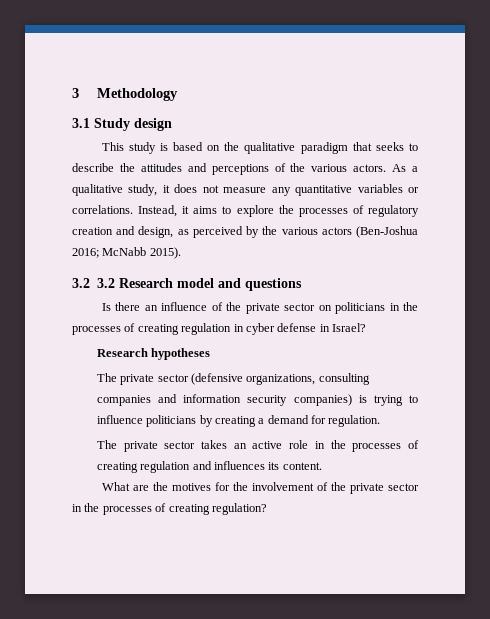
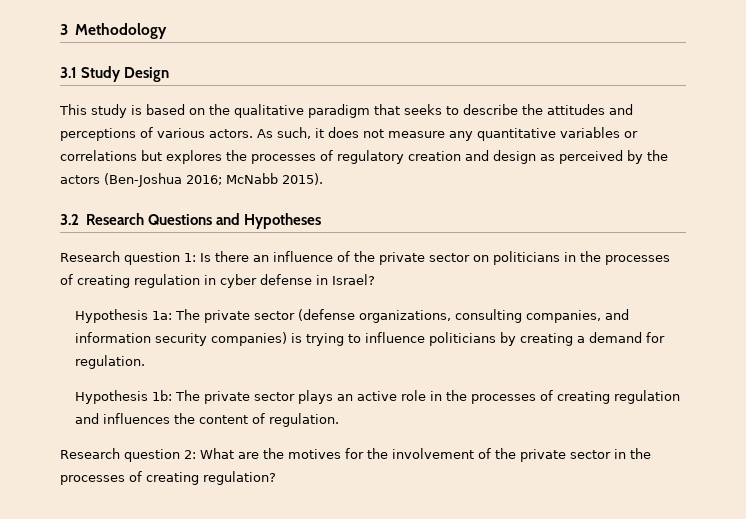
[134,118,172,131] design -> [124,67,170,82] Design
[290,163,306,172] the -> (153, 132) none
[411,166,418,172] [72,184,158,196] a qualitative study, -> [277,127,311,139] such,
[72,205,274,217] correlations. Instead, it aims to explore -> [60,150,222,164] correlations but explores
[138,226,174,238] design, -> [493,150,536,164] design
[281,227,318,235] various -> (668, 155) none
[96,278,302,291] 3.2 Research model and questions // -> [85,213,321,229] [60,251,196,265] Research Questions and Hypotheses // Research question 1:
[96,348,211,360] [96,373,243,385] Research hypotheses // The private sector (defensive -> [75,309,356,323] Hypothesis 1a: The private sector (defense
[96,395,151,406] companies -> [526,310,602,323] companies,
[96,440,227,452] The private sector takes -> [75,390,334,404] Hypothesis 1b: The private sector plays
[268,462,322,470] its content. // -> [174,413,340,427] [60,448,196,462] the content of regulation. // Research question 2:

